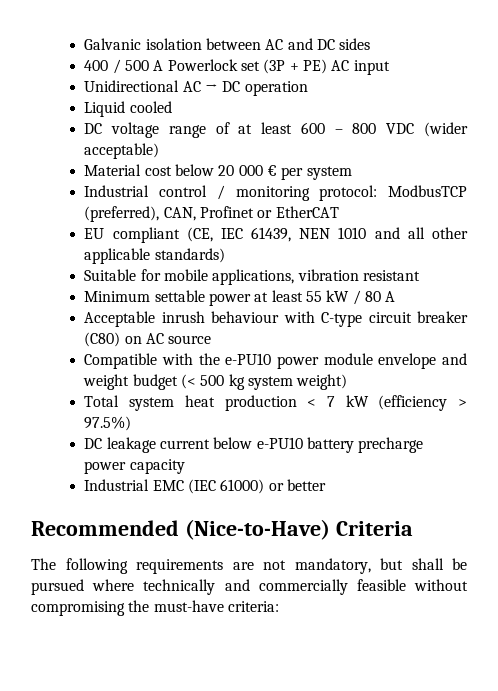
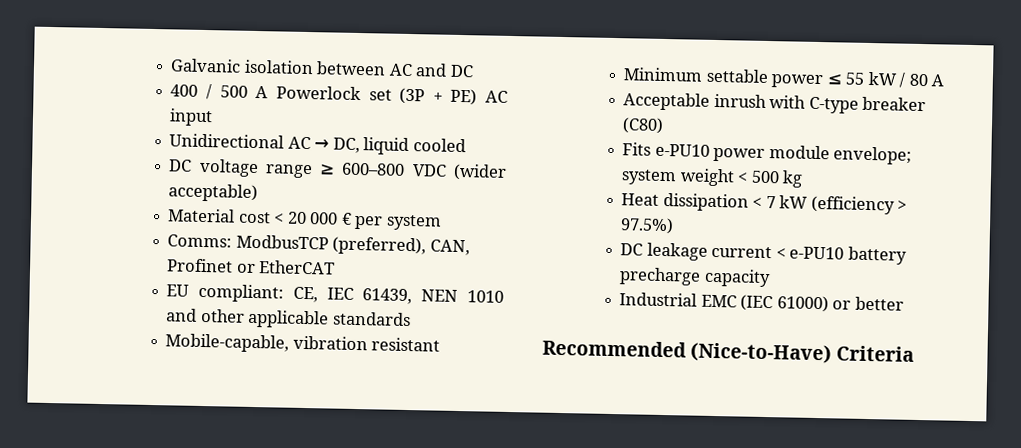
[339,38,371,50] sides -> (474, 71) none
[222,81,308,96] [84,101,126,117] DC operation // Liquid -> [332,137,410,156] DC, liquid
[215,122,377,134] of at least 600 – 800 -> [319,162,406,176] ≥ 600–800
[175,164,215,176] below -> [273,213,285,224] <
[84,185,378,201] Industrial control / monitoring protocol: -> [167,234,233,248] Comms:
[112,227,213,243] compliant (CE, -> [198,283,318,303] compliant: CE,
[407,227,425,239] all -> (198, 315) none
[154,248,225,263] [84,269,295,285] standards) // Suitable for mobile applications, -> [332,311,411,327] [165,333,290,353] standards // Mobile-capable,
[254,290,303,302] at least -> [826,74,842,85] ≤
[211,311,280,323] behaviour -> (767, 100) none
[368,312,412,323] circuit -> (859, 105) none
[124,333,212,344] [84,353,468,369] [83,374,348,390] [84,395,297,411] on AC source // Compatible with the e-PU10 power module envelope and weight budget (< 500 kg system weight) // Total system heat production -> [622,142,913,165] [621,168,804,188] [621,192,749,212] // Fits e-PU10 power module envelope; system weight < 500 kg // Heat dissipation
[213,437,253,449] below -> [775,248,786,259] <
[84,461,127,474] power -> (702, 276) none
[31,558,467,574] [31,579,469,595] [31,600,279,616] // The following requirements are not mandatory, but shall be pursued where technically and commercially feasible without compromising the must-have criteria: -> (915, 353) none

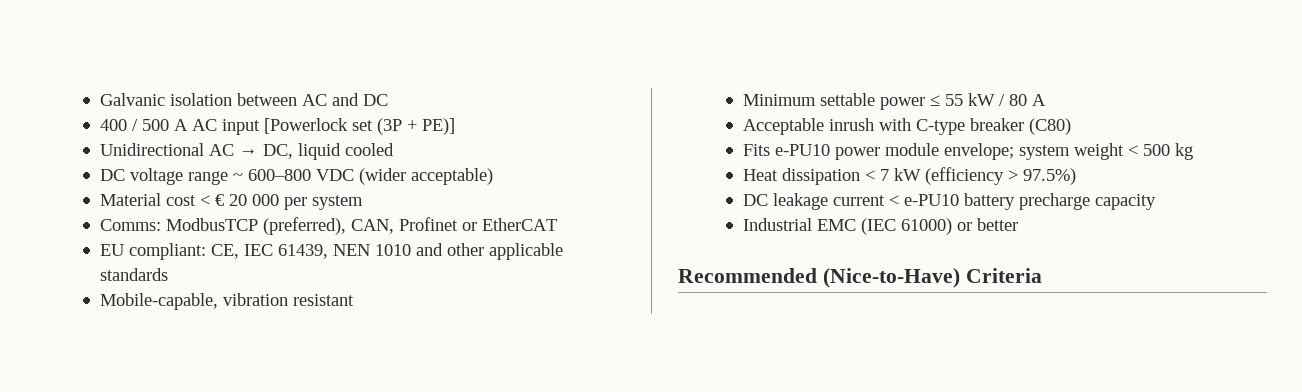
[275,85,509,106] [169,108,214,127] Powerlock set (3P + PE) AC input -> [191,118,455,135] AC input [Powerlock set (3P + PE)]
[319,164,336,175] ≥ -> [232,173,243,181] ~
(285, 218) none -> [214,194,224,206] €
[340,212,352,225] € -> (279, 200) none

